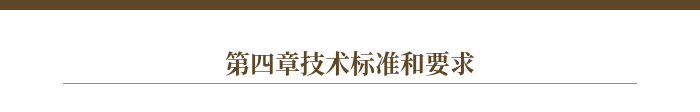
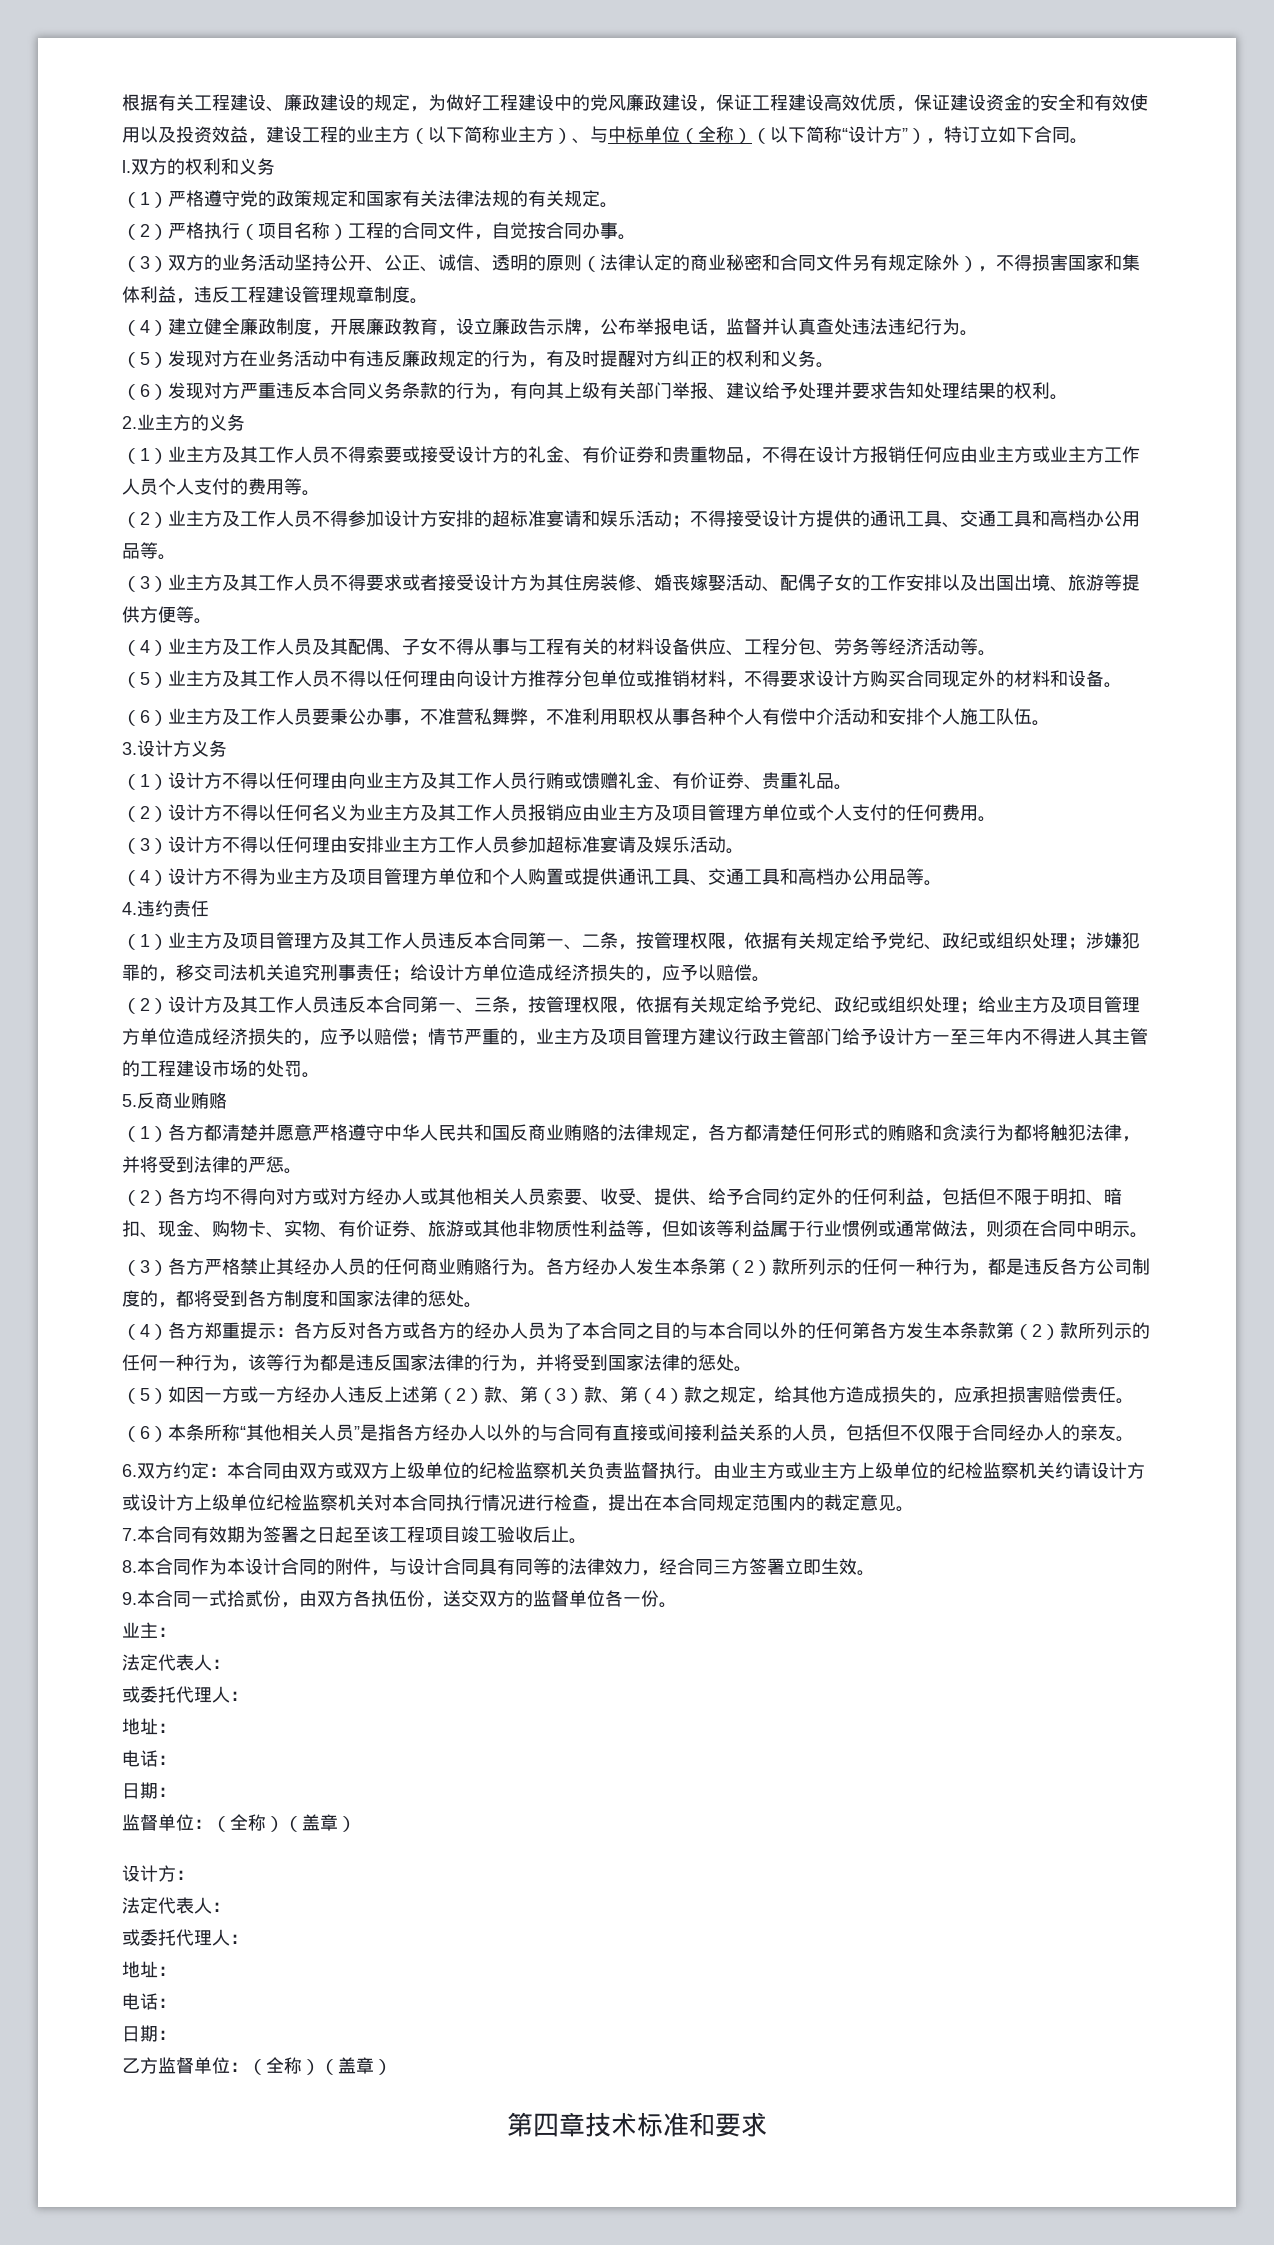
(225, 63) none -> [122,94,1148,112] [122,126,1088,144] [122,158,275,175] [122,190,618,208] [122,222,636,240] [122,254,1140,272] [122,286,428,304] [122,318,978,336] [122,350,834,368] [122,382,1068,400] [122,414,245,431] [122,446,1140,464] [122,478,320,496] [122,510,1140,528] [122,542,176,560] [122,574,1140,592] [122,606,212,624] [122,638,996,656] [122,670,1122,688] [122,708,1050,726] [122,740,227,757] [122,772,852,790] [122,804,996,822] [122,836,744,854] [122,868,942,886] [122,900,209,917] [122,932,1140,950] [122,964,770,982] [122,996,1140,1014] [122,1028,1148,1046] [122,1060,320,1078] [122,1092,227,1109] [122,1124,1140,1142] [122,1156,302,1174] [122,1188,1122,1206] [122,1220,1148,1238] [122,1258,1150,1276] [122,1290,482,1308] [122,1322,1150,1340] [122,1354,752,1372] [122,1386,1134,1404] [122,1424,1134,1442] [122,1462,1145,1480] [122,1494,914,1512] [122,1526,587,1544] [122,1558,875,1576] [122,1590,677,1608] [122,1622,176,1638] [122,1654,230,1671] [122,1686,248,1703] [122,1718,176,1735] [122,1750,176,1767] [122,1782,176,1799] [122,1814,356,1832] [122,1865,194,1882] [122,1897,230,1914] [122,1929,248,1946] [122,1961,176,1978] [122,1993,176,2010] [122,2025,176,2042] [122,2057,392,2075] 根据有关工程建设、廉政建设的规定，为做好工程建设中的党风廉政建设，保证工程建设高效优质，保证建设资金的安全和有效使用以及投资效益，建设工程的业主方（以下简称业主方）、与中标单位（全称）（以下简称“设计方”），特订立如下合同。 // l.双方的权利和义务 // （1）严格遵守党的政策规定和国家有关法律法规的有关规定。 // （2）严格执行（项目名称）工程的合同文件，自觉按合同办事。 // （3）双方的业务活动坚持公开、公正、诚信、透明的原则（法律认定的商业秘密和合同文件另有规定除外），不得损害国家和集体利益，违反工程建设管理规章制度。 // （4）建立健全廉政制度，开展廉政教育，设立廉政告示牌，公布举报电话，监督并认真查处违法违纪行为。 // （5）发现对方在业务活动中有违反廉政规定的行为，有及时提醒对方纠正的权利和义务。 // （6）发现对方严重违反本合同义务条款的行为，有向其上级有关部门举报、建议给予处理并要求告知处理结果的权利。 // 2.业主方的义务 // （1）业主方及其工作人员不得索要或接受设计方的礼金、有价证券和贵重物品，不得在设计方报销任何应由业主方或业主方工作人员个人支付的费用等。 // （2）业主方及工作人员不得参加设计方安排的超标准宴请和娱乐活动；不得接受设计方提供的通讯工具、交通工具和高档办公用品等。 // （3）业主方及其工作人员不得要求或者接受设计方为其住房装修、婚丧嫁娶活动、配偶子女的工作安排以及出国出境、旅游等提供方便等。 // （4）业主方及工作人员及其配偶、子女不得从事与工程有关的材料设备供应、工程分包、劳务等经济活动等。 // （5）业主方及其工作人员不得以任何理由向设计方推荐分包单位或推销材料，不得要求设计方购买合同现定外的材料和设备。 // （6）业主方及工作人员要秉公办事，不准营私舞弊，不准利用职权从事各种个人有偿中介活动和安排个人施工队伍。 // 3.设计方义务 // （1）设计方不得以任何理由向业主方及其工作人员行贿或馈赠礼金、有价证券、贵重礼品。 // （2）设计方不得以任何名义为业主方及其工作人员报销应由业主方及项目管理方单位或个人支付的任何费用。 // （3）设计方不得以任何理由安排业主方工作人员参加超标准宴请及娱乐活动。 // （4）设计方不得为业主方及项目管理方单位和个人购置或提供通讯工具、交通工具和高档办公用品等。 // 4.违约责任 // （1）业主方及项目管理方及其工作人员违反本合同第一、二条，按管理权限，依据有关规定给予党纪、政纪或组织处理；涉嫌犯罪的，移交司法机关追究刑事责任；给设计方单位造成经济损失的，应予以赔偿。 // （2）设计方及其工作人员违反本合同第一、三条，按管理权限，依据有关规定给予党纪、政纪或组织处理；给业主方及项目管理方单位造成经济损失的，应予以赔偿；情节严重的，业主方及项目管理方建议行政主管部门给予设计方一至三年内不得进人其主管的工程建设市场的处罚。 // 5.反商业贿赂 // （1）各方都清楚并愿意严格遵守中华人民共和国反商业贿赂的法律规定，各方都清楚任何形式的贿赂和贪渎行为都将触犯法律，并将受到法律的严惩。 // （2）各方均不得向对方或对方经办人或其他相关人员索要、收受、提供、给予合同约定外的任何利益，包括但不限于明扣、暗扣、现金、购物卡、实物、有价证券、旅游或其他非物质性利益等，但如该等利益属于行业惯例或通常做法，则须在合同中明示。 // （3）各方严格禁止其经办人员的任何商业贿赂行为。各方经办人发生本条第（2）款所列示的任何一种行为，都是违反各方公司制度的，都将受到各方制度和国家法律的惩处。 // （4）各方郑重提示：各方反对各方或各方的经办人员为了本合同之目的与本合同以外的任何第各方发生本条款第（2）款所列示的任何一种行为，该等行为都是违反国家法律的行为，并将受到国家法律的惩处。 // （5）如因一方或一方经办人违反上述第（2）款、第（3）款、第（4）款之规定，给其他方造成损失的，应承担损害赔偿责任。 // （6）本条所称“其他相关人员”是指各方经办人以外的与合同有直接或间接利益关系的人员，包括但不仅限于合同经办人的亲友。 // 6.双方约定：本合同由双方或双方上级单位的纪检监察机关负责监督执行。由业主方或业主方上级单位的纪检监察机关约请设计方或设计方上级单位纪检监察机关对本合同执行情况进行检查，提出在本合同规定范围内的裁定意见。 // 7.本合同有效期为签署之日起至该工程项目竣工验收后止。 // 8.本合同作为本设计合同的附件，与设计合同具有同等的法律效力，经合同三方签署立即生效。 // 9.本合同一式拾贰份，由双方各执伍份，送交双方的监督单位各一份。 // 业主： // 法定代表人： // 或委托代理人： // 地址： // 电话： // 日期： // 监督单位：（全称）（盖章） // 设计方： // 法定代表人： // 或委托代理人： // 地址： // 电话： // 日期： // 乙方监督单位：（全称）（盖章） //

